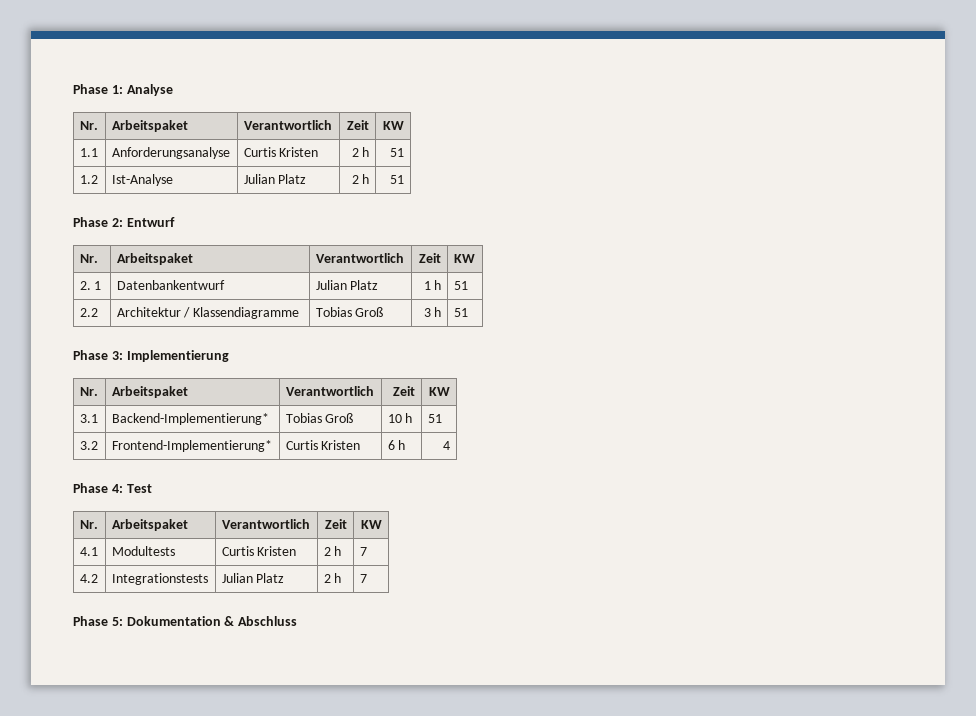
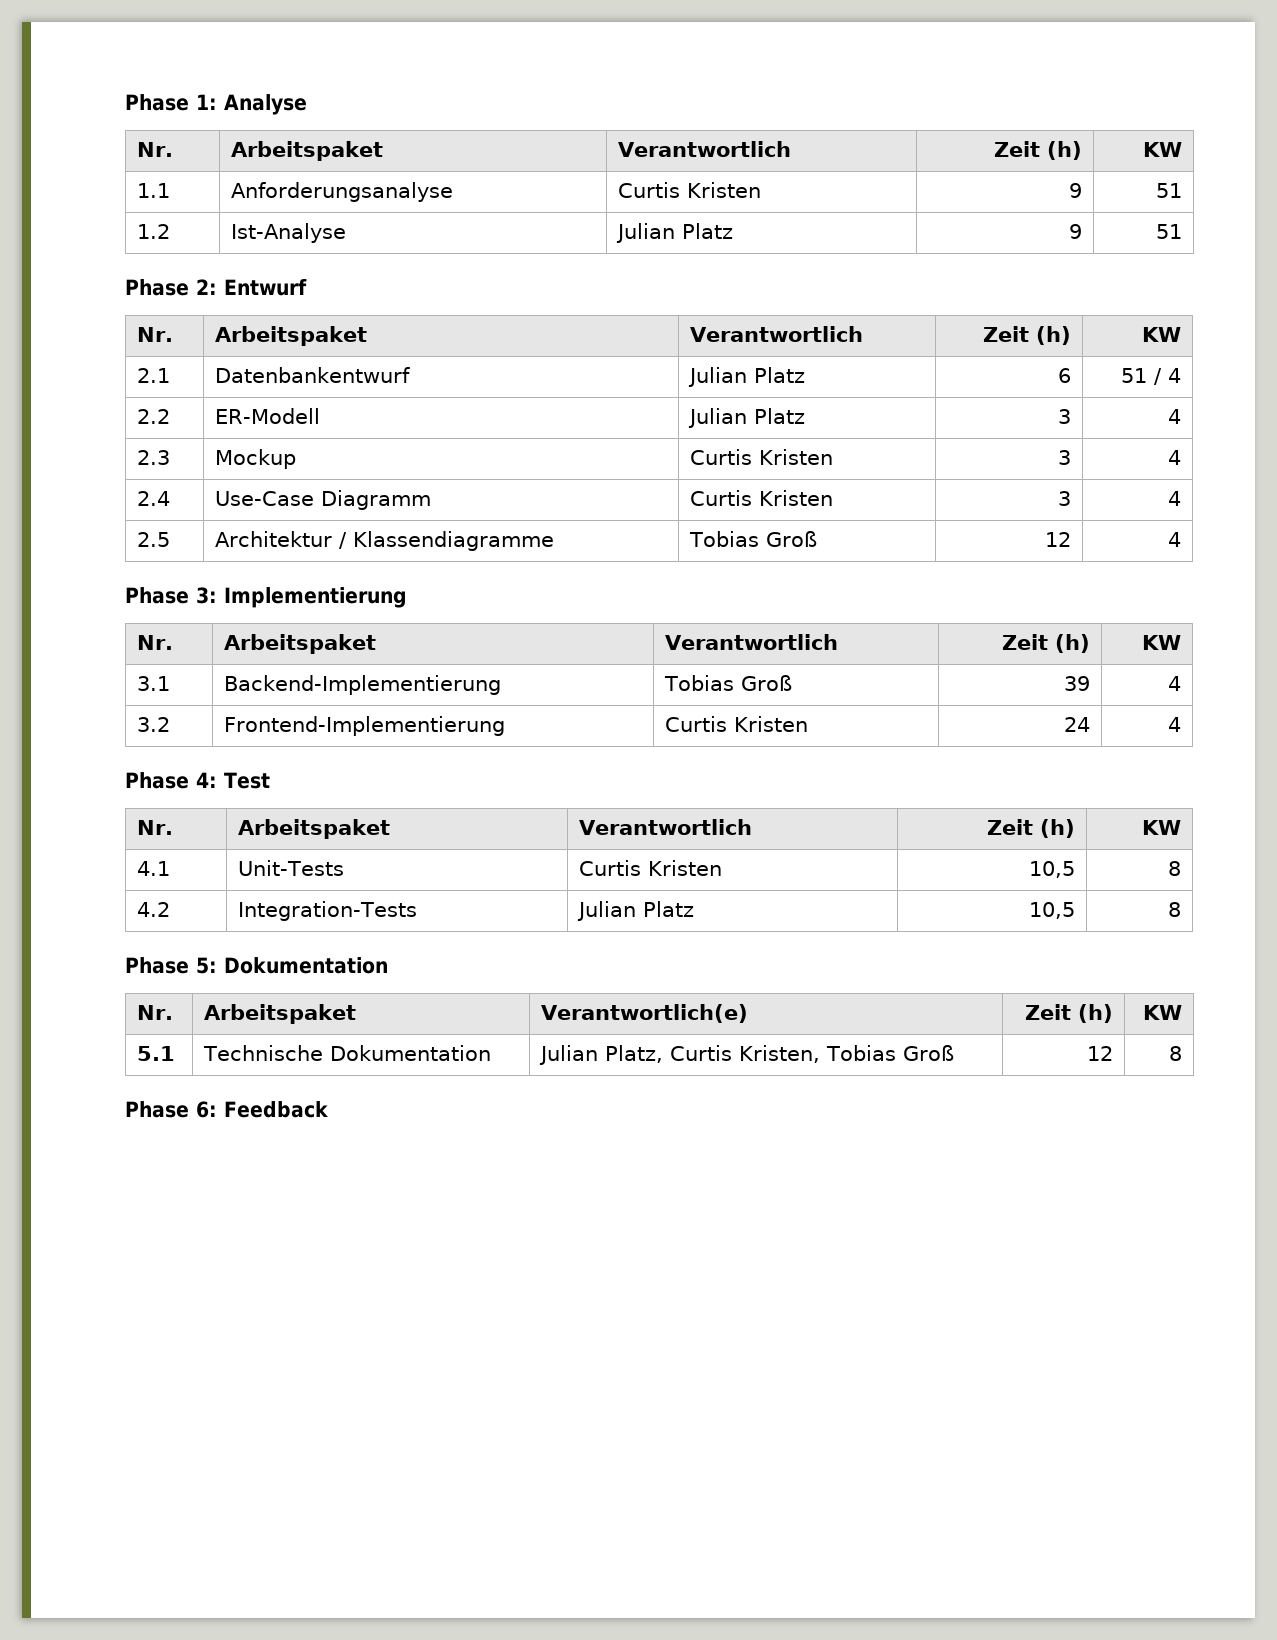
(370, 125) none -> [1047,141,1083,160] (h)
[351,147,370,157] 2 h -> [1069,183,1083,198] 9
[351,174,370,184] 2 h -> [1069,224,1083,239] 9
[453,254,475,263] [79,281,102,290] | KW // 2. 1 -> [1036,326,1072,345] [1142,327,1182,342] [136,368,170,383] (h) | KW // 2.1
[423,280,442,290] [453,281,468,290] 1 h | 51 -> [1058,368,1072,383] [1121,368,1182,385] 6 | 51 / 4
(98, 312) none -> [214,408,320,424] [687,408,805,428] [1058,409,1072,424] [1168,409,1182,424] [136,450,170,465] [214,449,296,469] [689,449,833,465] [1058,450,1072,465] [1168,450,1182,465] [136,491,170,506] [214,490,431,510] [689,490,833,506] [1058,491,1072,506] [1168,491,1182,506] [136,532,170,547] | ER-Modell | Julian Platz | 3 | 4 // 2.3 | Mockup | Curtis Kristen | 3 | 4 // 2.4 | Use-Case Diagramm | Curtis Kristen | 3 | 4 // 2.5
[423,307,442,317] [453,308,468,317] 3 h | 51 -> [1045,532,1072,547] [1168,532,1182,547] 12 | 4
(416, 391) none -> [1055,634,1091,653] (h)
[111,413,269,425] [285,413,354,423] [387,413,413,423] [427,414,442,423] Backend-Implementierung* | Tobias Groß | 10 h | 51 -> [223,675,501,695] [663,675,792,691] [1064,676,1091,691] [1168,676,1182,691] Backend-Implementierung | Tobias Groß | 39 | 4
[111,440,272,452] [285,440,361,450] [387,440,406,450] Frontend-Implementierung* | Curtis Kristen | 6 h -> [223,716,505,736] [664,716,808,732] [1064,717,1091,732] Frontend-Implementierung | Curtis Kristen | 24
(348, 524) none -> [1040,819,1076,838] (h)
[111,546,175,556] [221,546,297,556] [323,546,342,556] [359,547,367,556] Modultests | Curtis Kristen | 2 h | 7 -> [237,860,344,876] [578,860,722,876] [1029,861,1076,878] [1168,861,1182,876] Unit-Tests | Curtis Kristen | 10,5 | 8
[111,573,208,585] [221,573,285,583] [323,573,342,583] [359,574,367,583] Integrationstests | Julian Platz | 2 h | 7 -> [237,901,417,921] [576,901,694,921] [1029,902,1076,919] [1168,902,1182,917] Integration-Tests | Julian Platz | 10,5 | 8
[224,616,298,626] & Abschluss -> [136,1005,173,1020] [203,1004,356,1024] [540,1004,748,1023] [1025,1004,1114,1023] [1143,1005,1183,1020] [136,1046,175,1061] [202,1045,491,1061] [538,1045,954,1065] [1087,1046,1114,1061] [1169,1046,1183,1061] [125,1101,328,1118] // Nr. | Arbeitspaket | Verantwortlich(e) | Zeit (h) | KW // 5.1 | Technische Dokumentation | Julian Platz, Curtis Kristen, Tobias Groß | 12 | 8 // Phase 6: Feedback

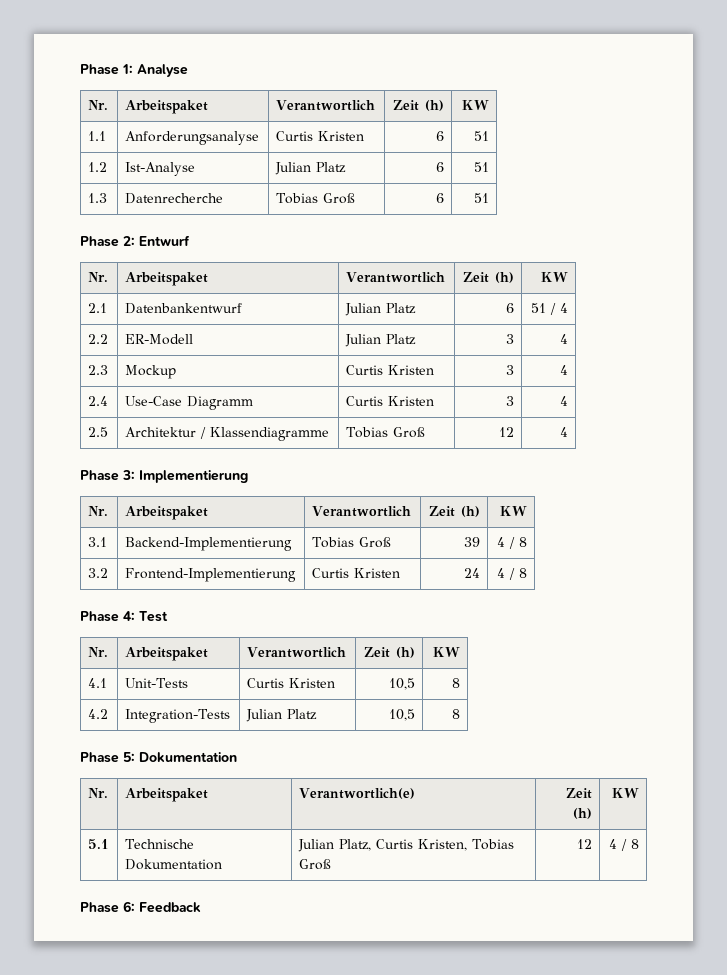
[1069,183,1083,198] 9 -> [435,131,444,141] 6
[1069,224,1083,239] 9 -> [435,162,444,172] [473,162,489,172] [88,193,108,203] [125,193,224,204] [276,193,356,204] [435,193,444,203] 6 | 51 // 1.3 | Datenrecherche | Tobias Groß | 6
(1182, 683) none -> [508,537,527,549] / 8
(1182, 724) none -> [508,568,527,580] / 8
(1114, 1053) none -> [608,839,627,851] 4 /

